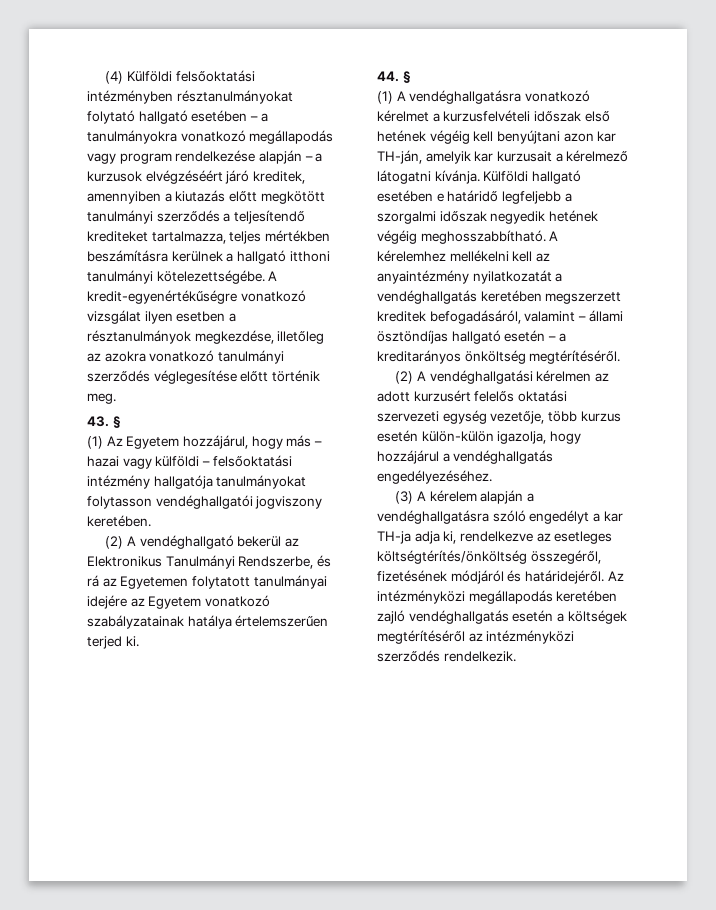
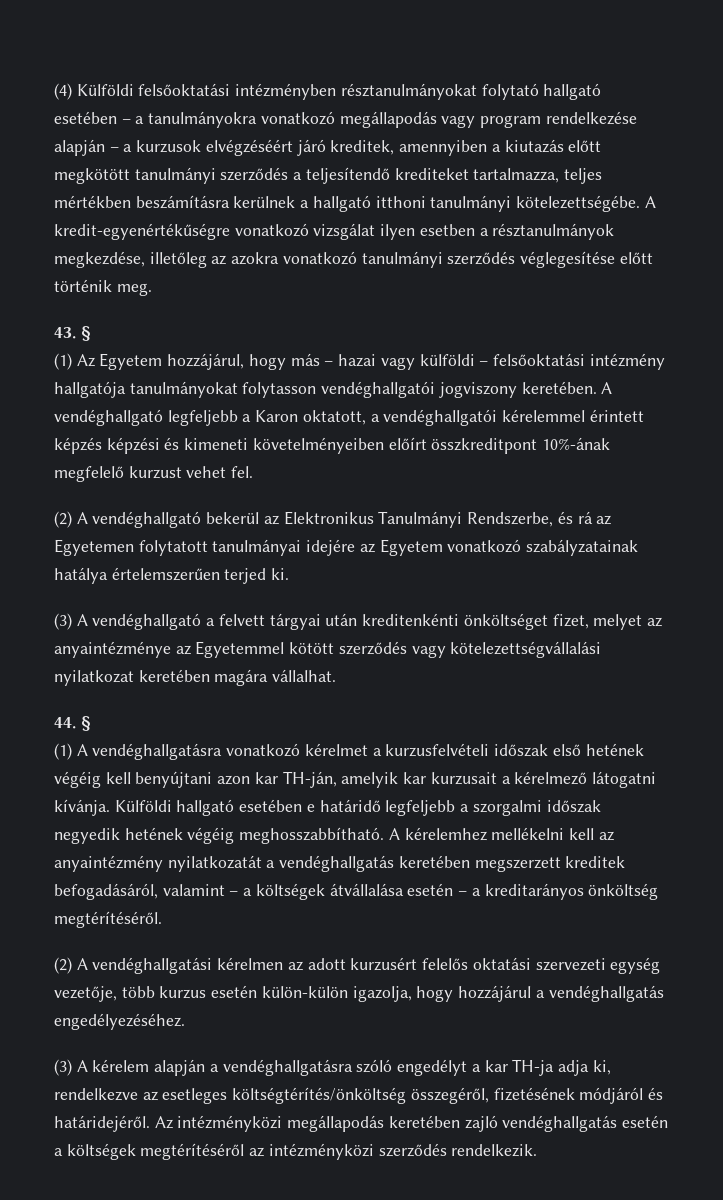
(151, 521) none -> [601,382,613,394] [54,409,644,426] [54,437,611,454] [54,466,254,482] A vendéghallgató legfeljebb a Karon oktatott, a vendéghallgatói kérelemmel érintett képzés képzési és kimeneti követelményeiben előírt összkreditpont 10%-ának megfelelő kurzust vehet fel.
(139, 641) none -> [54,613,662,630] [54,641,602,658] [54,669,337,686] // (3) A vendéghallgató a felvett tárgyai után kreditenkénti önköltséget fizet, melyet az anyaintézménye az Egyetemmel kötött szerződés vagy kötelezettségvállalási nyilatkozat keretében magára vállalhat.
[588,310,623,322] [377,330,501,344] állami ösztöndíjas hallgató -> [243,883,404,900] a költségek átvállalása

